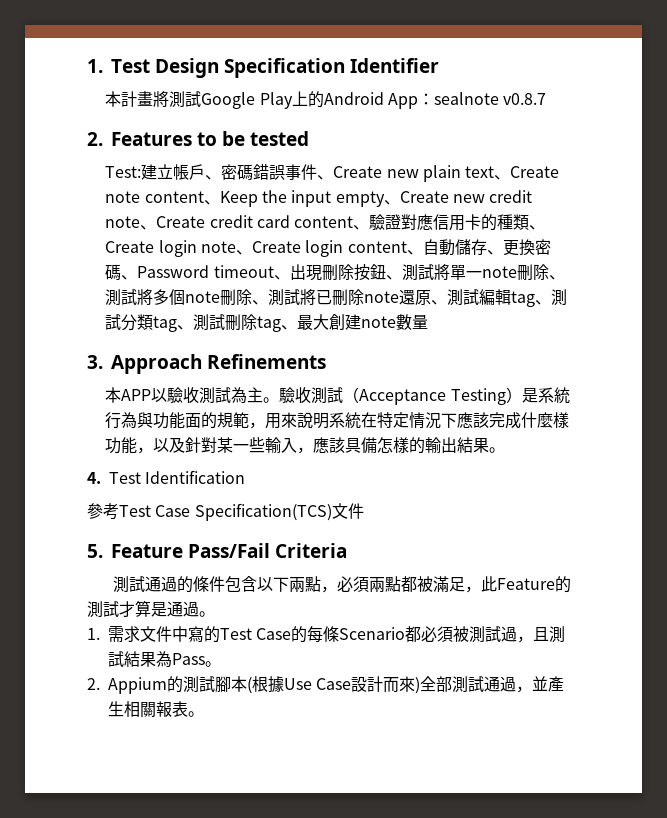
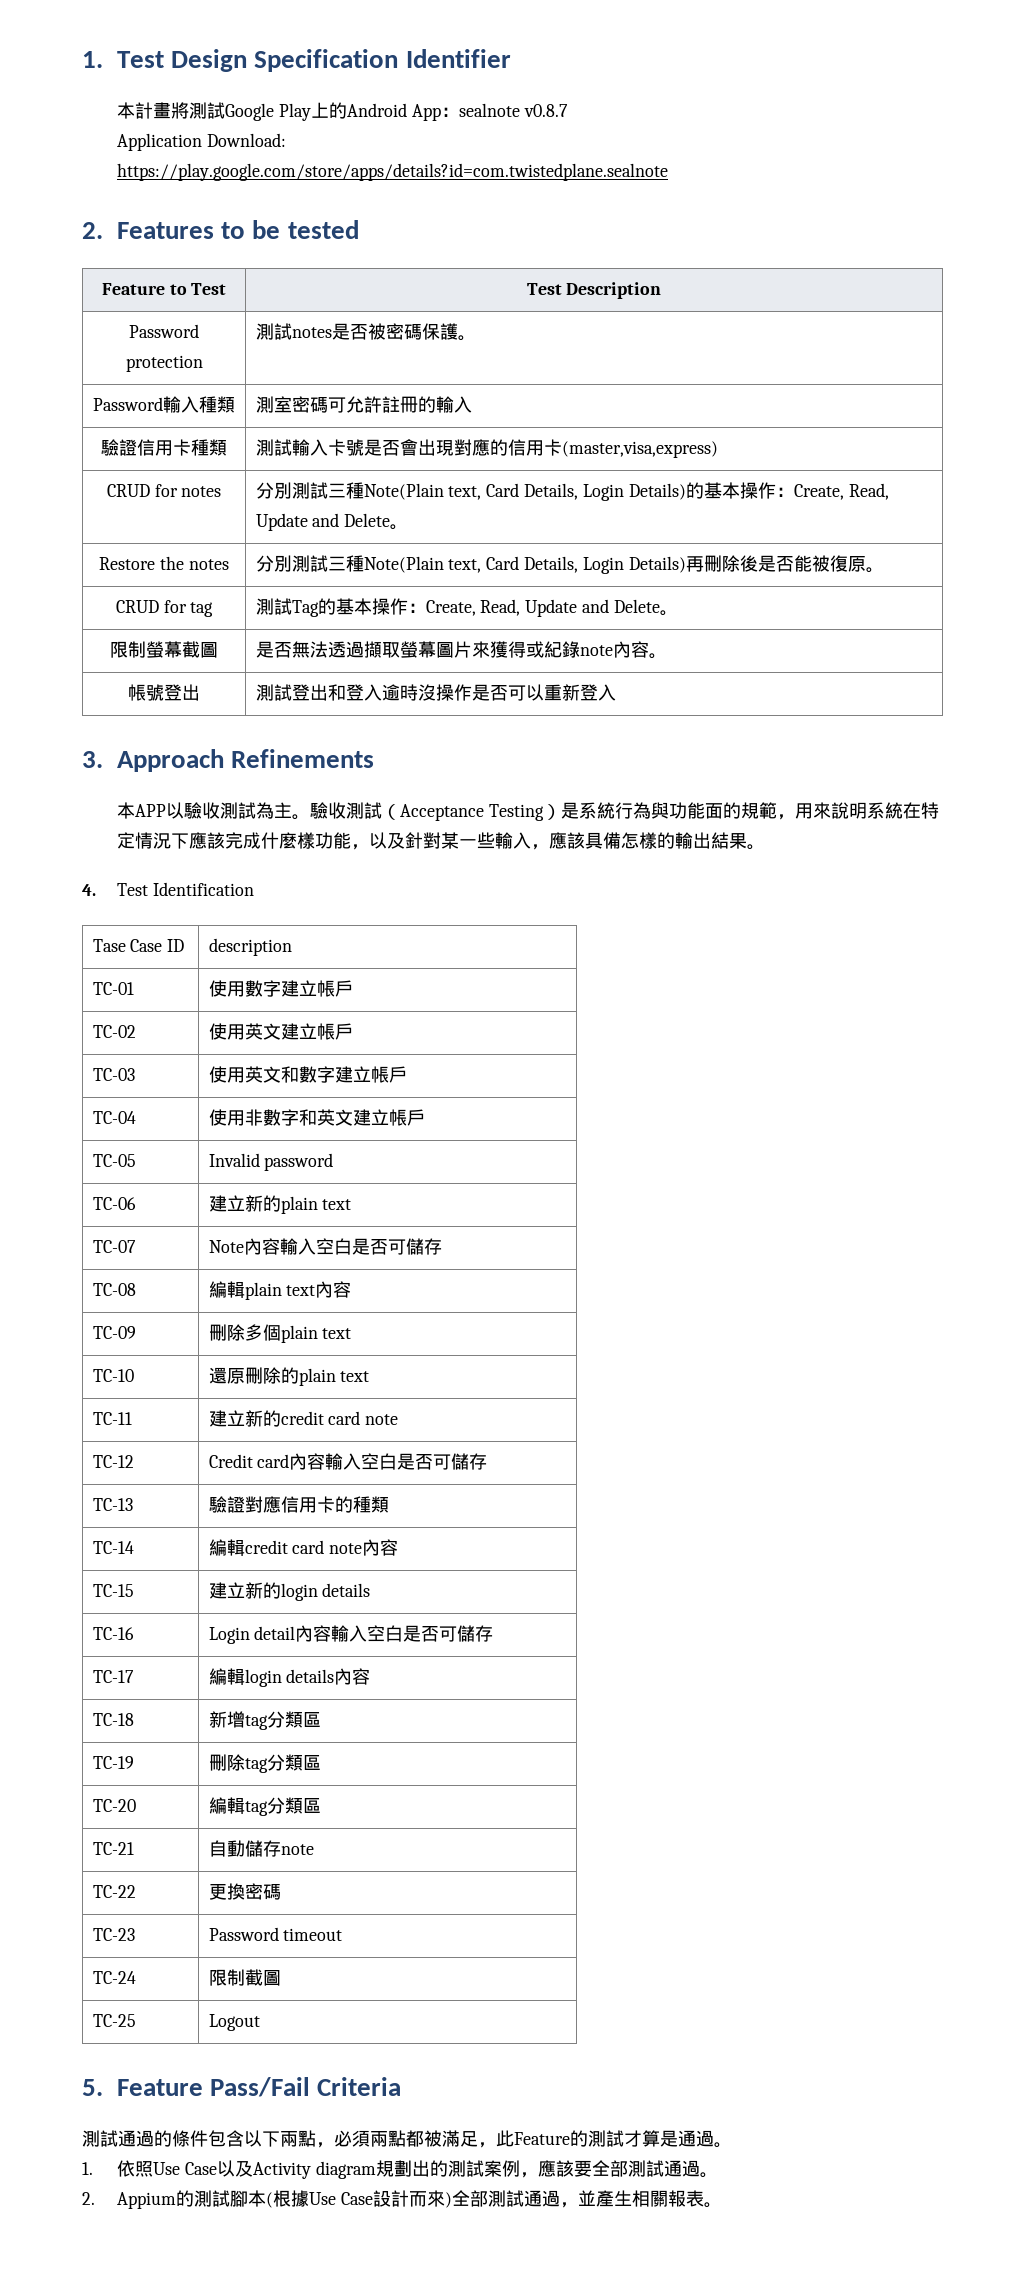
(547, 99) none -> [117,133,286,151] [117,163,669,181] // Application Download: // https://play.google.com/store/apps/details?id=com.twistedplane.sealnote
[105,164,560,182] [105,190,533,207] [105,214,546,231] [105,239,551,257] [105,264,565,281] [105,289,568,307] [105,314,429,332] // Test:建立帳戶、密碼錯誤事件、Create new plain text、Create note content、Keep the input empty、Create new credit note、Create credit card content、驗證對應信用卡的種類、Create login note、Create login content、自動儲存、更換密碼、Password timeout、出現刪除按鈕、測試將單一note刪除、測試將多個note刪除、測試將已刪除note還原、測試編輯tag、測試分類tag、測試刪除tag、最大創建note數量 -> [101,283,227,295] [526,282,662,299] [129,324,199,338] [125,355,203,372] [255,323,476,341] [93,396,235,413] [255,396,472,413] [101,439,227,456] [255,439,718,458] [106,484,222,497] [255,482,889,501] [255,513,409,531] [99,556,229,570] [255,555,884,574] [115,600,214,617] [255,598,679,617] [110,641,218,658] [255,641,667,659] [128,684,200,701] [255,684,616,701] // Feature to Test | Test Description // Password protection | 測試notes是否被密碼保護。 // Password輸入種類 | 測室密碼可允許註冊的輸入 // 驗證信用卡種類 | 測試輸入卡號是否會出現對應的信用卡(master,visa,express) // CRUD for notes | 分別測試三種Note(Plain text, Card Details, Login Details)的基本操作：Create, Read, Update and Delete。 // Restore the notes | 分別測試三種Note(Plain text, Card Details, Login Details)再刪除後是否能被復原。 // CRUD for tag | 測試Tag的基本操作：Create, Read, Update and Delete。 // 限制螢幕截圖 | 是否無法透過擷取螢幕圖片來獲得或紀錄note內容。 // 帳號登出 | 測試登出和登入逾時沒操作是否可以重新登入
[87,503,364,521] // 參考Test Case Specification(TCS)文件 -> [92,939,185,952] [208,938,292,956] [92,982,134,995] [208,980,353,997] [92,1025,136,1038] [208,1023,353,1040] [92,1068,135,1081] [208,1066,407,1083] [92,1111,136,1124] [208,1109,425,1126] [92,1154,136,1167] [208,1153,334,1171] [92,1197,136,1210] [208,1195,352,1214] [92,1240,136,1253] [208,1238,442,1255] [92,1283,136,1296] [208,1281,352,1300] [92,1326,136,1339] [208,1324,352,1343] [92,1369,134,1382] [208,1367,370,1386] [92,1412,132,1425] [208,1410,399,1427] [92,1455,134,1468] [208,1453,488,1470] [92,1498,133,1511] [208,1496,389,1513] [92,1541,134,1554] [208,1539,399,1556] [92,1584,134,1597] [208,1582,371,1601] [92,1627,134,1640] [208,1625,494,1644] [92,1670,134,1683] [208,1668,371,1687] [92,1713,134,1726] [208,1711,321,1730] [92,1756,134,1769] [208,1754,321,1773] [92,1799,136,1812] [208,1797,321,1816] [92,1842,134,1855] [208,1840,314,1857] [92,1885,136,1898] [208,1883,281,1900] [92,1928,135,1941] [208,1927,343,1941] [92,1971,136,1984] [208,1969,281,1986] [92,2014,136,2027] [208,2014,260,2031] // Tase Case ID | description // TC-01 | 使用數字建立帳戶 // TC-02 | 使用英文建立帳戶 // TC-03 | 使用英文和數字建立帳戶 // TC-04 | 使用非數字和英文建立帳戶 // TC-05 | Invalid password // TC-06 | 建立新的plain text // TC-07 | Note內容輸入空白是否可儲存 // TC-08 | 編輯plain text內容 // TC-09 | 刪除多個plain text // TC-10 | 還原刪除的plain text // TC-11 | 建立新的credit card note // TC-12 | Credit card內容輸入空白是否可儲存 // TC-13 | 驗證對應信用卡的種類 // TC-14 | 編輯credit card note內容 // TC-15 | 建立新的login details // TC-16 | Login detail內容輸入空白是否可儲存 // TC-17 | 編輯login details內容 // TC-18 | 新增tag分類區 // TC-19 | 刪除tag分類區 // TC-20 | 編輯tag分類區 // TC-21 | 自動儲存note // TC-22 | 更換密碼 // TC-23 | Password timeout // TC-24 | 限制截圖 // TC-25 | Logout
[108,626,566,643] [108,651,205,668] 需求文件中寫的Test Case的每條Scenario都必須被測試過，且測試結果為Pass -> [117,2160,700,2179] 依照Use Case以及Activity diagram規劃出的測試案例，應該要全部測試通過

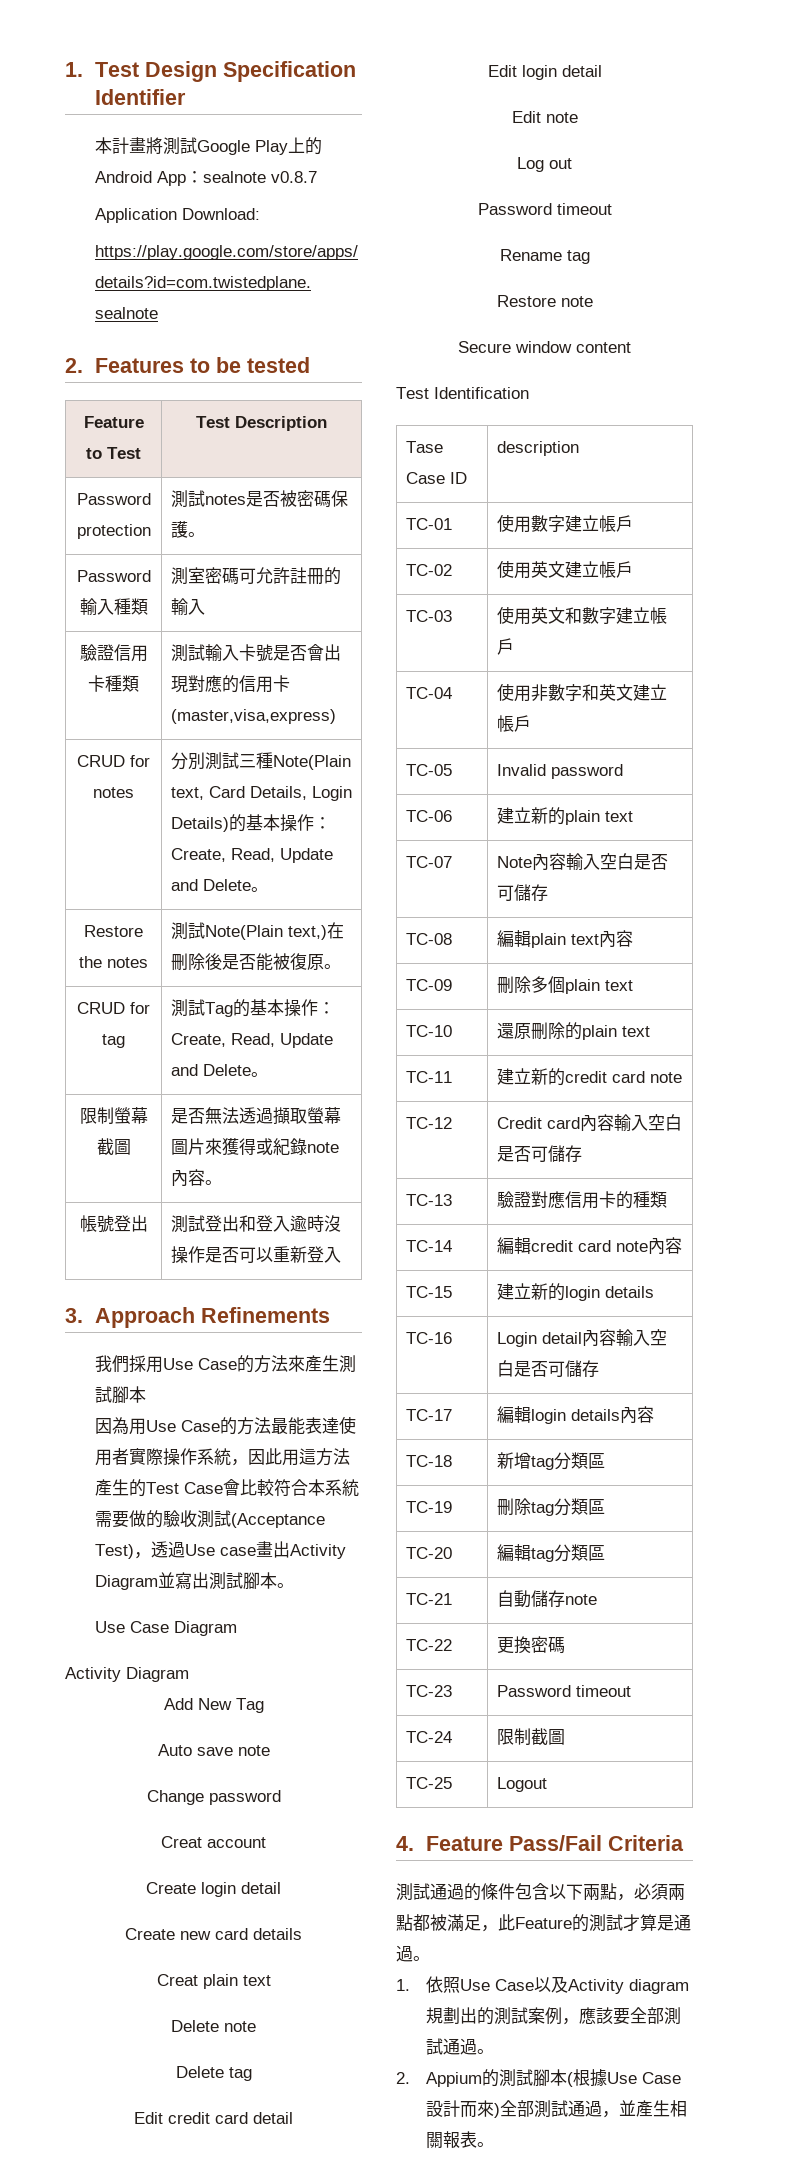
[255,555,704,574] 分別測試三種Note(Plain text, Card Details, Login Details)再 -> [170,922,344,940] 測試Note(Plain text,)在
[117,802,939,821] [117,832,766,850] [82,884,96,896] 本APP以驗收測試為主。驗收測試（Acceptance Testing）是系統行為與功能面的規範，用來說明系統在特定情況下應該完成什麼樣功能，以及針對某一些輸入，應該具備怎樣的輸出結果。 // 4. -> [95,1355,357,1373] [95,1386,147,1404] [95,1416,357,1435] [95,1448,351,1466] [95,1479,360,1497] [95,1510,326,1528] [95,1541,347,1559] [95,1572,295,1590] [95,1621,238,1636] [65,1667,189,1682] [163,1698,264,1713] [157,1744,270,1756] [146,1790,281,1805] [161,1836,266,1848] [146,1882,281,1897] [125,1928,302,1940] [156,1974,271,1989] [171,2020,256,2032] [175,2066,252,2081] [134,2112,293,2124] [487,65,602,80] [511,111,578,123] [517,157,572,172] [477,203,612,215] [499,249,590,264] [496,295,593,307] [458,341,631,353] 我們採用Use Case的方法來產生測試腳本 // 因為用Use Case的方法最能表達使用者實際操作系統，因此用這方法產生的Test Case會比較符合本系統需要做的驗收測試(Acceptance Test)，透過Use case畫出Activity Diagram並寫出測試腳本。 // Use Case Diagram // Activity Diagram // Add New Tag // Auto save note // Change password // Creat account // Create login detail // Create new card details // Creat plain text // Delete note // Delete tag // Edit credit card detail // Edit login detail // Edit note // Log out // Password timeout // Rename tag // Restore note // Secure window content //
[82,2079,103,2096] 5. -> [396,1836,414,1851] 4.

